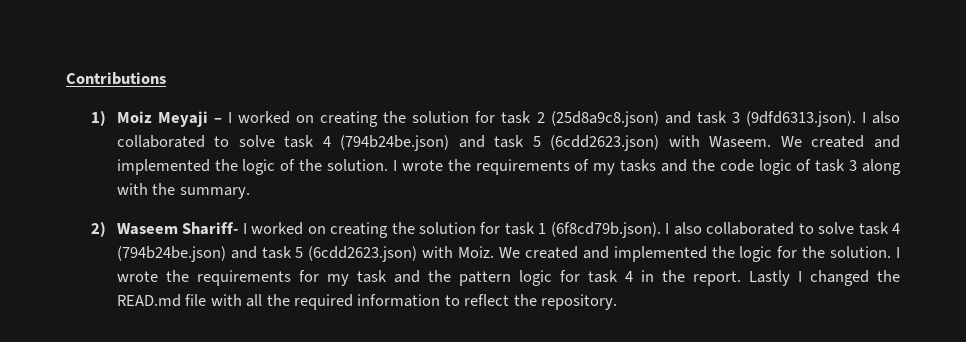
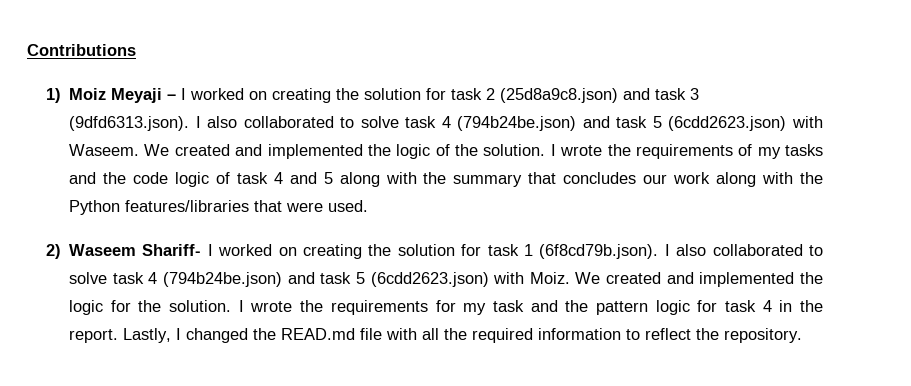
[849,159,902,175] [116,183,250,199] 3 along with the summary. -> [273,172,823,187] [69,200,369,215] 4 and 5 along with the summary that concludes our work along with the Python features/libraries that were used.
[748,270,790,286] Lastly -> [123,328,172,343] Lastly,

